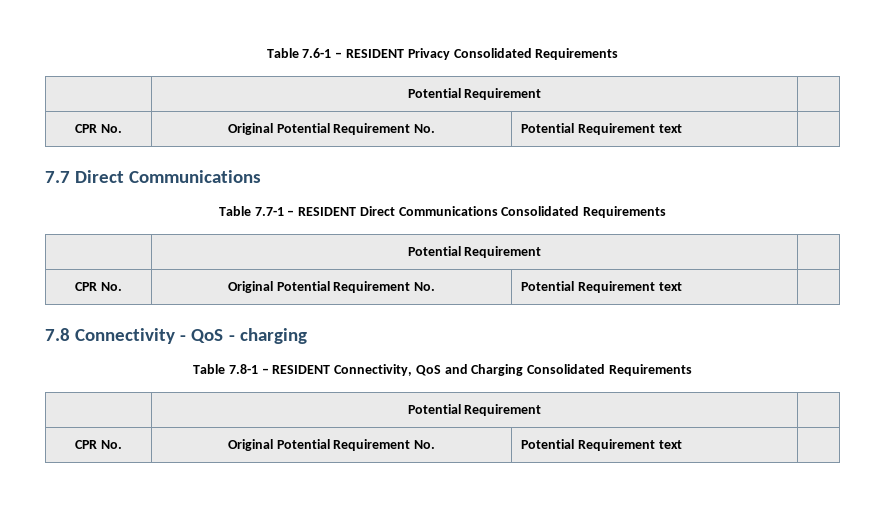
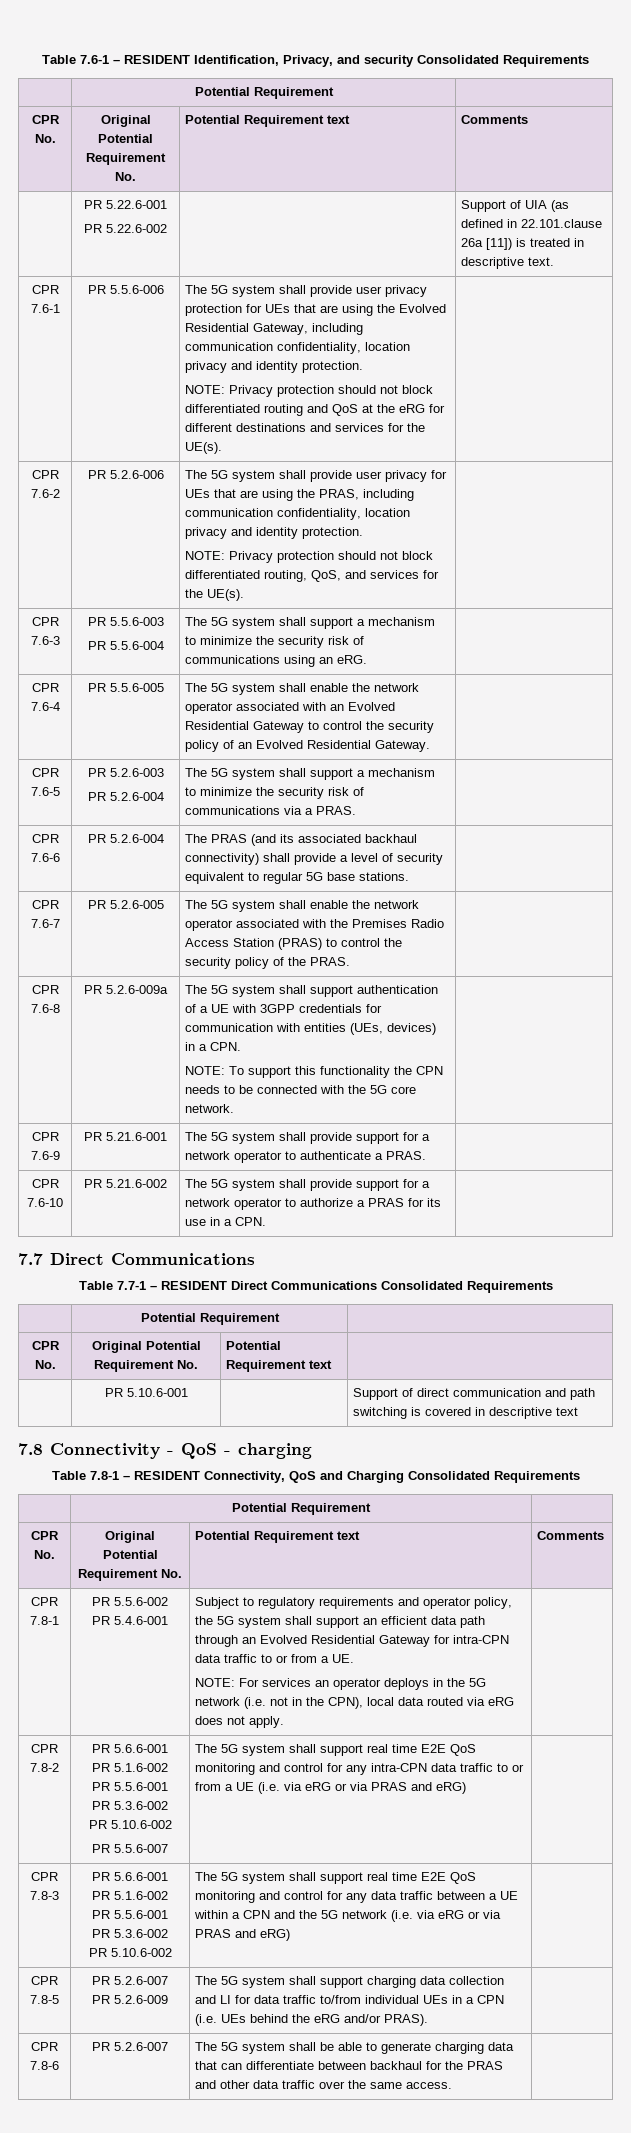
[407,48,450,60] Privacy -> [194,55,414,67] Identification, Privacy, and security
(682, 128) none -> [461,115,529,124] [84,200,167,209] [84,224,167,233] [461,200,570,212] [461,219,603,228] [461,238,585,250] [461,257,555,269] [31,285,59,294] [30,304,60,313] [87,285,164,294] [185,285,428,297] [185,304,447,316] [185,323,364,335] [185,342,411,354] [185,361,364,373] [185,385,434,397] [185,404,446,416] [185,423,426,432] [185,442,223,454] [31,470,59,479] [30,489,60,498] [87,470,164,479] [185,470,448,482] [185,489,415,501] [185,508,411,520] [185,527,364,539] [185,551,434,563] [185,570,440,582] [185,589,245,601] [31,617,59,626] [30,636,60,645] [87,617,164,626] [87,641,164,650] [185,617,436,629] [185,636,365,648] [185,655,368,667] [31,683,59,692] [30,702,60,711] [87,683,164,692] [185,683,420,695] [185,702,396,714] [185,721,435,733] [185,740,431,752] [31,768,59,777] [30,787,60,796] [87,768,164,777] [87,792,164,801] [185,768,436,780] [185,787,365,799] [185,806,357,815] [31,834,59,843] [30,853,60,862] [87,834,164,843] [185,834,418,846] [185,853,444,865] [185,872,410,884] [31,900,59,909] [30,919,60,928] [87,900,164,909] [185,900,420,912] [185,919,445,931] [185,938,403,950] [185,957,351,969] [31,985,59,994] [30,1004,60,1013] [84,985,168,994] [185,985,439,997] [185,1004,383,1013] [185,1023,437,1035] [185,1042,242,1051] [185,1066,444,1078] [185,1085,417,1094] [185,1104,235,1113] [31,1132,59,1141] [30,1151,60,1160] [84,1132,167,1141] [185,1132,431,1144] [185,1151,427,1163] [31,1179,59,1188] [27,1198,63,1207] [84,1179,167,1188] [185,1179,431,1191] [185,1198,442,1210] [185,1217,267,1226] | Comments // | PR 5.22.6-001 // PR 5.22.6-002 | | Support of UIA (as defined in 22.101.clause 26a [11]) is treated in descriptive text. // CPR 7.6-1 | PR 5.5.6-006 | The 5G system shall provide user privacy protection for UEs that are using the Evolved Residential Gateway, including communication confidentiality, location privacy and identity protection. // NOTE: Privacy protection should not block differentiated routing and QoS at the eRG for different destinations and services for the UE(s). | // CPR 7.6-2 | PR 5.2.6-006 | The 5G system shall provide user privacy for UEs that are using the PRAS, including communication confidentiality, location privacy and identity protection. // NOTE: Privacy protection should not block differentiated routing, QoS, and services for the UE(s). | // CPR 7.6-3 | PR 5.5.6-003 // PR 5.5.6-004 | The 5G system shall support a mechanism to minimize the security risk of communications using an eRG. | // CPR 7.6-4 | PR 5.5.6-005 | The 5G system shall enable the network operator associated with an Evolved Residential Gateway to control the security policy of an Evolved Residential Gateway. | // CPR 7.6-5 | PR 5.2.6-003 // PR 5.2.6-004 | The 5G system shall support a mechanism to minimize the security risk of communications via a PRAS. | // CPR 7.6-6 | PR 5.2.6-004 | The PRAS (and its associated backhaul connectivity) shall provide a level of security equivalent to regular 5G base stations. | // CPR 7.6-7 | PR 5.2.6-005 | The 5G system shall enable the network operator associated with the Premises Radio Access Station (PRAS) to control the security policy of the PRAS. | // CPR 7.6-8 | PR 5.2.6-009a | The 5G system shall support authentication of a UE with 3GPP credentials for communication with entities (UEs, devices) in a CPN. // NOTE: To support this functionality the CPN needs to be connected with the 5G core network. | // CPR 7.6-9 | PR 5.21.6-001 | The 5G system shall provide support for a network operator to authenticate a PRAS. | // CPR 7.6-10 | PR 5.21.6-002 | The 5G system shall provide support for a network operator to authorize a PRAS for its use in a CPN.
(682, 286) none -> [104,1388,188,1397] [353,1388,596,1400] [353,1407,579,1419] // | PR 5.10.6-001 | | Support of direct communication and path switching is covered in descriptive text
(682, 444) none -> [537,1531,605,1540] [31,1597,58,1606] [30,1616,59,1625] [92,1597,168,1606] [92,1616,168,1625] [195,1597,513,1609] [195,1616,486,1628] [195,1635,510,1647] [195,1654,355,1663] [195,1678,487,1690] [195,1697,515,1709] [195,1716,285,1728] [31,1744,58,1753] [30,1763,59,1772] [92,1744,168,1753] [92,1763,168,1772] [92,1782,168,1791] [92,1801,168,1810] [88,1820,172,1829] [92,1844,168,1853] [195,1744,477,1756] [195,1763,525,1775] [195,1782,467,1794] [31,1872,58,1881] [30,1891,59,1900] [92,1872,168,1881] [92,1891,168,1900] [92,1910,168,1919] [92,1929,168,1938] [88,1948,172,1957] [195,1872,477,1884] [195,1891,519,1903] [194,1910,502,1922] [195,1929,291,1941] [31,1976,58,1985] [30,1995,59,2004] [92,1976,168,1985] [92,1995,168,2004] [195,1976,505,1988] [195,1995,505,2004] [195,2014,429,2026] [31,2042,58,2051] [30,2061,59,2070] [92,2042,168,2051] [195,2042,515,2054] [195,2061,504,2070] [195,2080,453,2089] | Comments // CPR 7.8-1 | PR 5.5.6-002 // PR 5.4.6-001 | Subject to regulatory requirements and operator policy, the 5G system shall support an efficient data path through an Evolved Residential Gateway for intra-CPN data traffic to or from a UE. // NOTE: For services an operator deploys in the 5G network (i.e. not in the CPN), local data routed via eRG does not apply. | // CPR 7.8-2 | PR 5.6.6-001 // PR 5.1.6-002 // PR 5.5.6-001 // PR 5.3.6-002 // PR 5.10.6-002 // PR 5.5.6-007 | The 5G system shall support real time E2E QoS monitoring and control for any intra-CPN data traffic to or from a UE (i.e. via eRG or via PRAS and eRG) | // CPR 7.8-3 | PR 5.6.6-001 // PR 5.1.6-002 // PR 5.5.6-001 // PR 5.3.6-002 // PR 5.10.6-002 | The 5G system shall support real time E2E QoS monitoring and control for any data traffic between a UE within a CPN and the 5G network (i.e. via eRG or via PRAS and eRG) | // CPR 7.8-5 | PR 5.2.6-007 // PR 5.2.6-009 | The 5G system shall support charging data collection and LI for data traffic to/from individual UEs in a CPN (i.e. UEs behind the eRG and/or PRAS). | // CPR 7.8-6 | PR 5.2.6-007 | The 5G system shall be able to generate charging data that can differentiate between backhaul for the PRAS and other data traffic over the same access.

